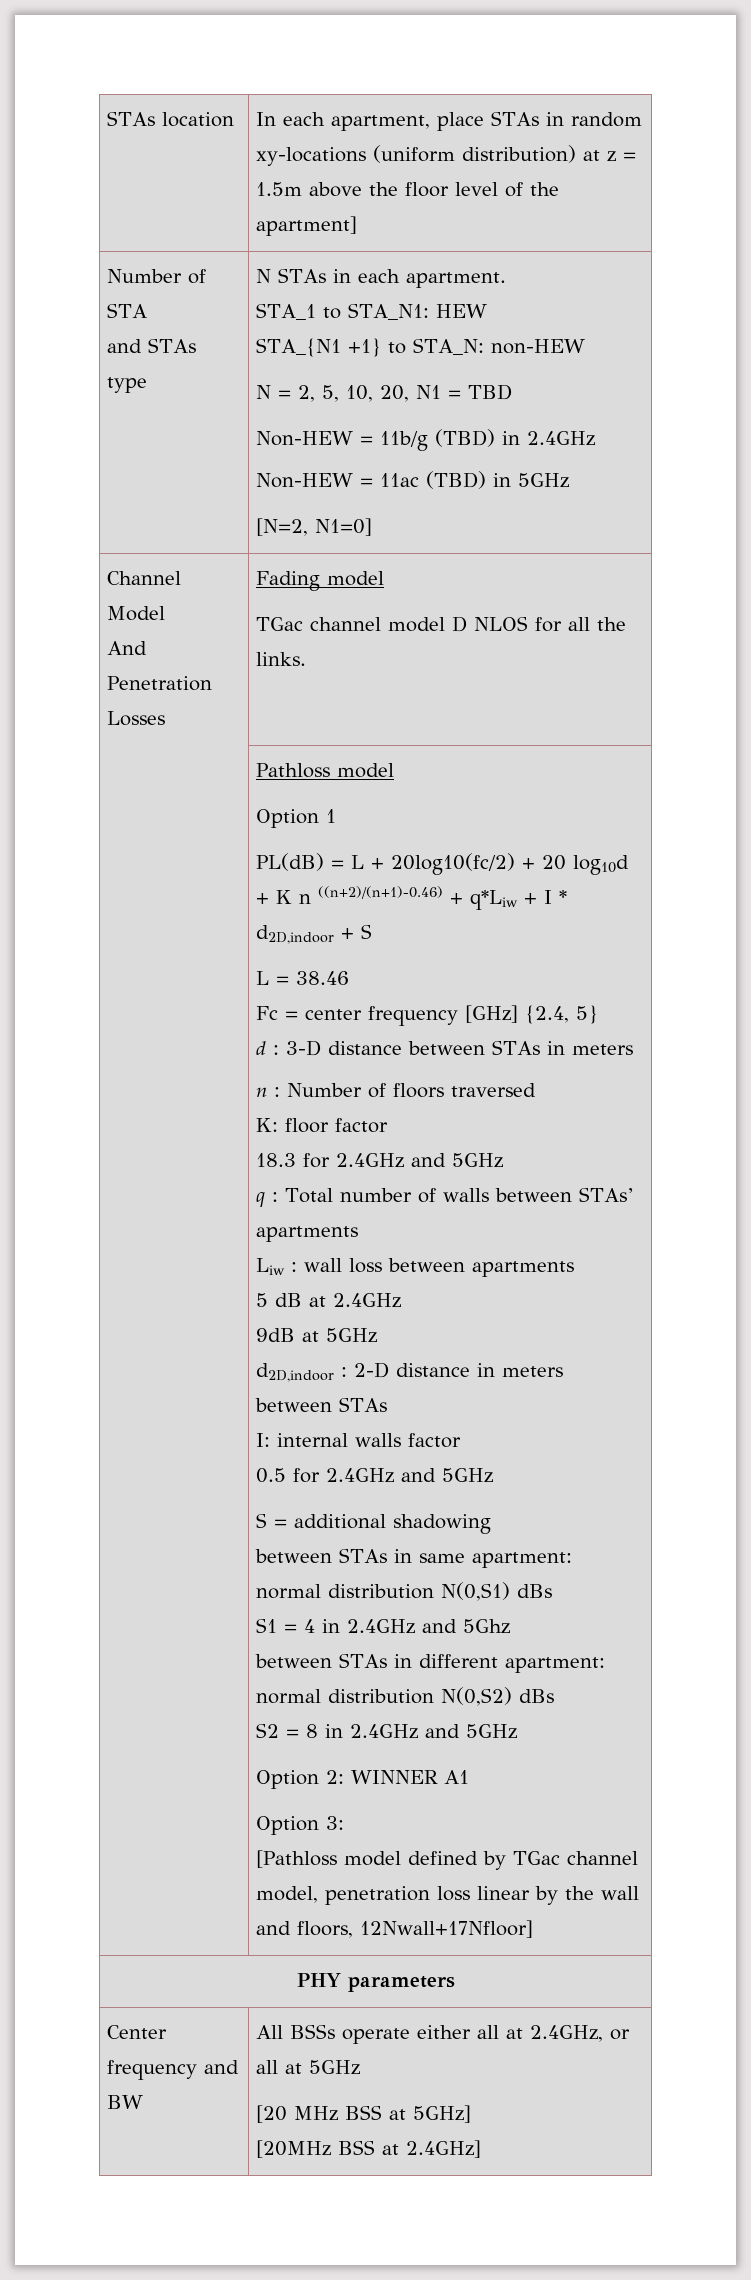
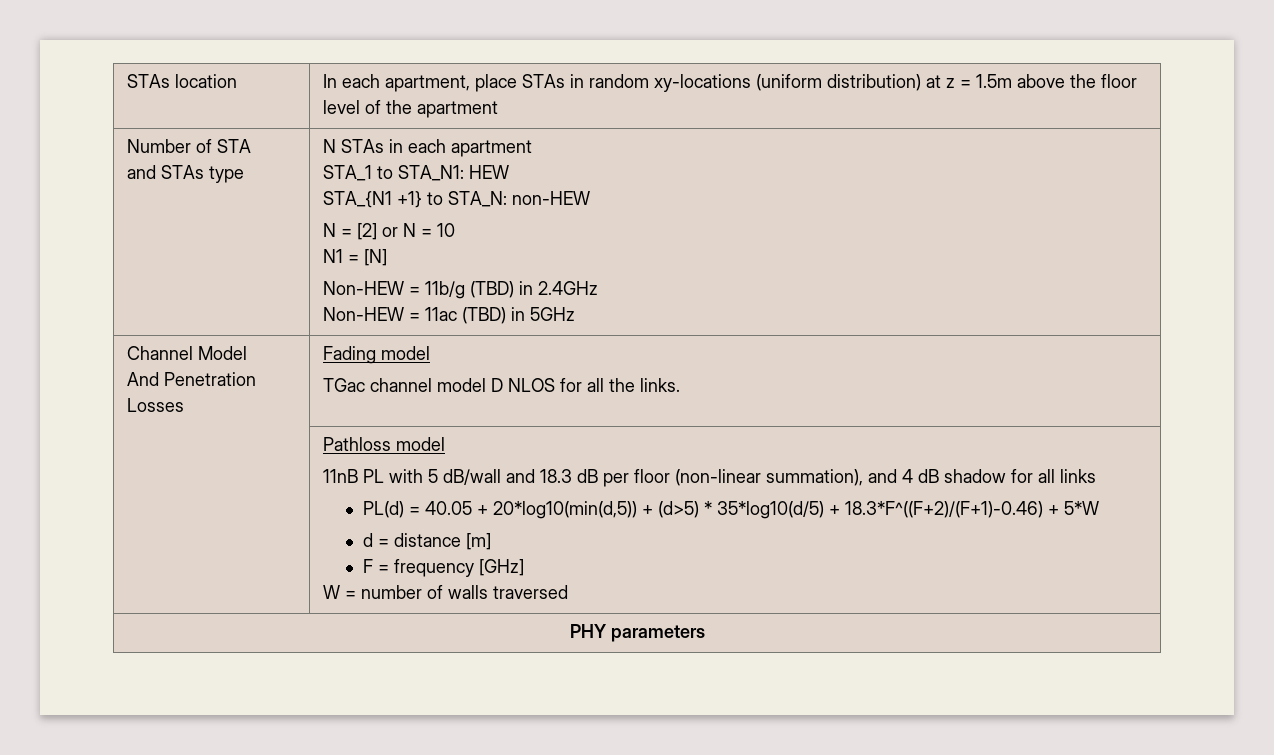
[256,216,358,236] apartment] -> [416,101,498,118] apartment
[406,272,507,288] apartment. -> [450,140,532,157] apartment
[298,385,410,402] 2, 5, 10, 20, -> [356,223,455,240] [2] or N = 10 //
[468,384,513,400] TBD -> [363,249,387,266] [N]
[256,518,373,536] // [N=2, N1=0] -> (575, 314) none
[256,809,337,828] [256,853,630,875] [256,886,568,910] [256,924,373,944] [256,971,350,985] [256,1005,599,1026] [256,1040,634,1056] [256,1083,537,1098] [256,1118,389,1133] [256,1153,504,1168] [256,1187,635,1207] [256,1226,359,1242] [256,1258,575,1277] [256,1293,402,1308] [256,1328,378,1343] [256,1362,564,1382] [255,1397,388,1412] [256,1433,462,1448] [256,1468,494,1483] [256,1513,492,1534] [255,1548,573,1568] [256,1582,553,1601] [256,1618,511,1634] [255,1653,606,1673] [256,1687,555,1706] [256,1723,518,1739] [256,1770,470,1789] [256,1816,345,1835] [256,1850,639,1870] [256,1886,640,1905] [256,1920,534,1938] [296,1973,455,1992] [107,2025,168,2039] [107,2060,240,2080] [107,2095,144,2109] [256,2024,631,2044] [256,2060,361,2075] [256,2105,472,2123] [256,2140,482,2158] Option 1 // PL(dB) = L + 20log10(fc/2) + 20 log10d + K n ((n+2)/(n+1)-0.46) + q*Liw + I * d2D,indoor + S // L = 38.46 // Fc = center frequency [GHz] {2.4, 5} // d : 3-D distance between STAs in meters // n : Number of floors traversed // K: floor factor // 18.3 for 2.4GHz and 5GHz // q : Total number of walls between STAs’ apartments // Liw : wall loss between apartments // 5 dB at 2.4GHz // 9dB at 5GHz // d2D,indoor : 2-D distance in meters between STAs // I: internal walls factor // 0.5 for 2.4GHz and 5GHz // S = additional shadowing // between STAs in same apartment: normal distribution N(0,S1) dBs // S1 = 4 in 2.4GHz and 5Ghz // between STAs in different apartment: normal distribution N(0,S2) dBs // S2 = 8 in 2.4GHz and 5GHz // Option 2: WINNER A1 // Option 3: // [Pathloss model defined by TGac channel model, penetration loss linear by the wall and floors, 12Nwall+17Nfloor] // PHY parameters // Center frequency and BW | All BSSs operate either all at 2.4GHz, or all at 5GHz // [20 MHz BSS at 5GHz] // [20MHz BSS at 2.4GHz] -> [322,469,1096,487] [362,501,1099,519] [362,533,491,550] [362,559,524,577] [322,585,568,599] [569,624,705,642] 11nB PL with 5 dB/wall and 18.3 dB per floor (non-linear summation), and 4 dB shadow for all links // PL(d) = 40.05 + 20*log10(min(d,5)) + (d>5) * 35*log10(d/5) + 18.3*F^((F+2)/(F+1)-0.46) + 5*W // d = distance [m] // F = frequency [GHz] // W = number of walls traversed // PHY parameters

